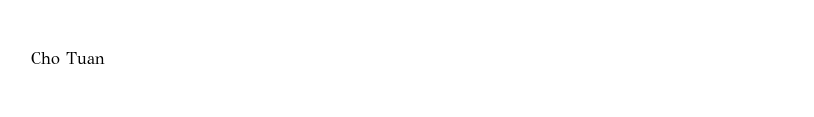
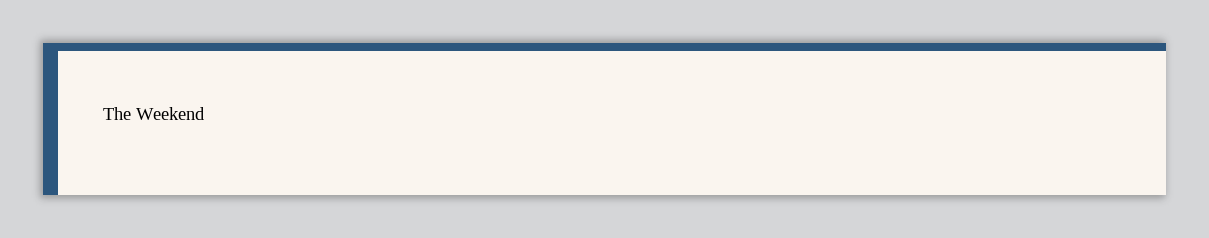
[31,52,105,65] Cho Tuan -> [103,107,205,120] The Weekend

